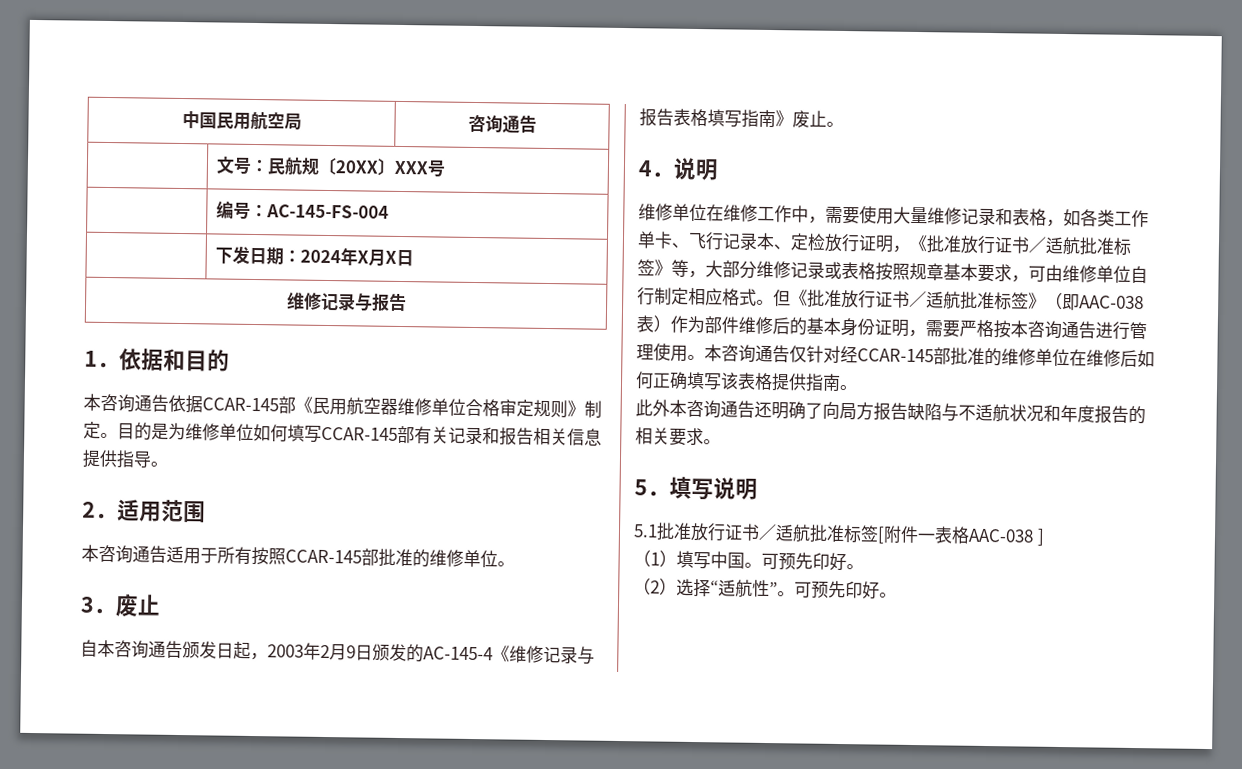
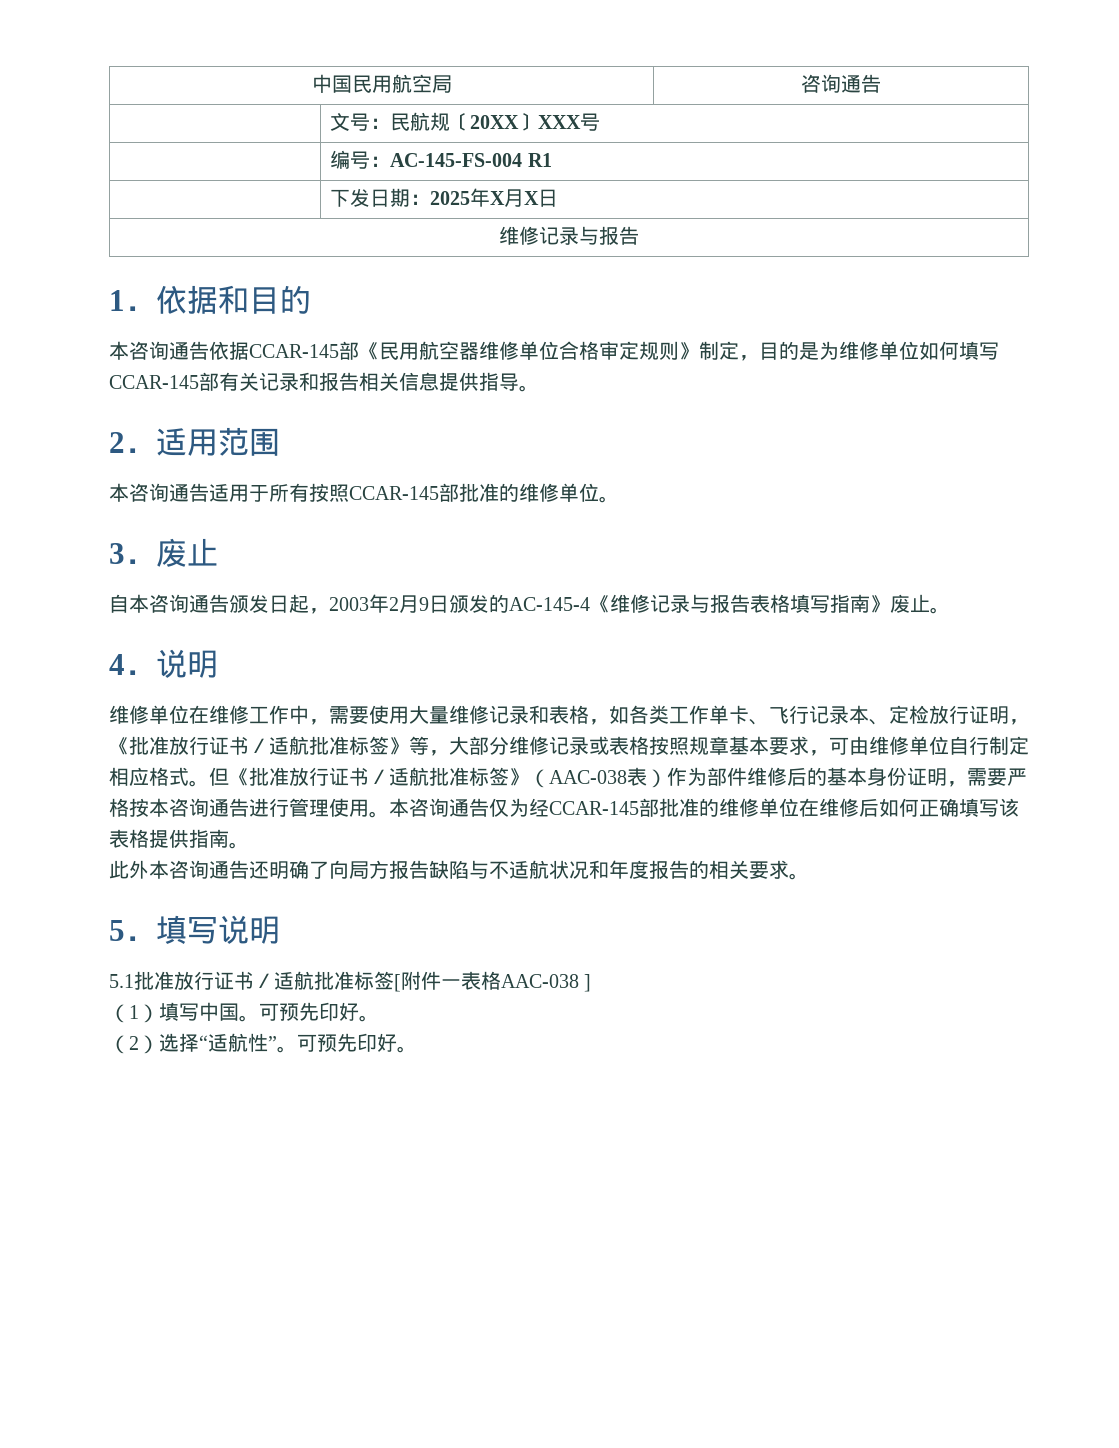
(389, 211) none -> [527,153,552,167] R1
[299,249,341,264] 2024 -> [430,191,471,205] 2025
[100,432,118,439] 。 -> [739,355,759,361] ，
[1062,293,1080,311] 即 -> (549, 778) none
[806,345,841,363] 针对 -> [509,798,529,817] 为

